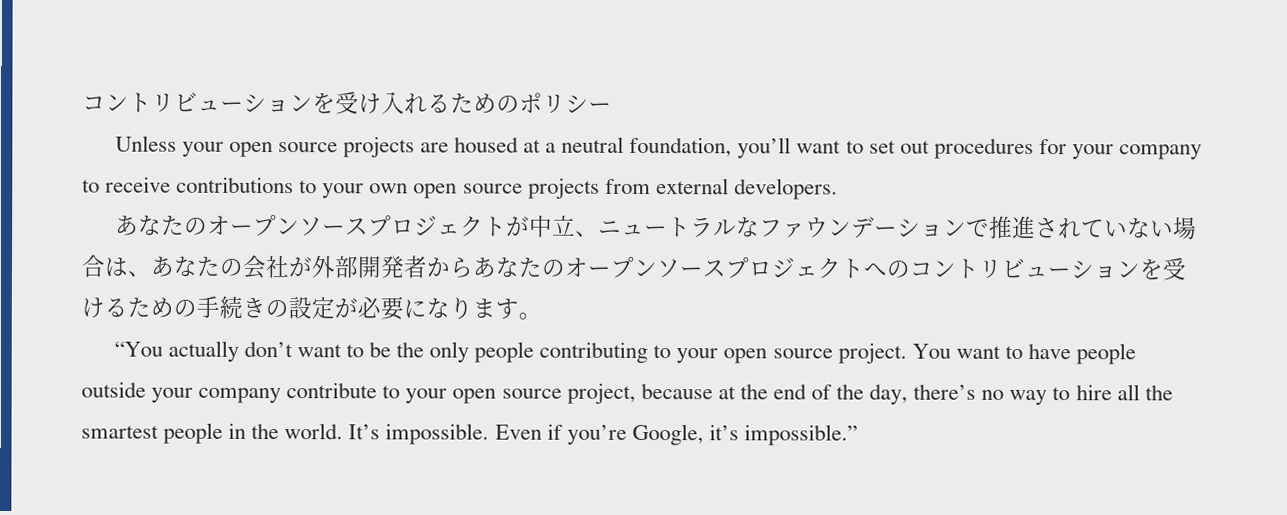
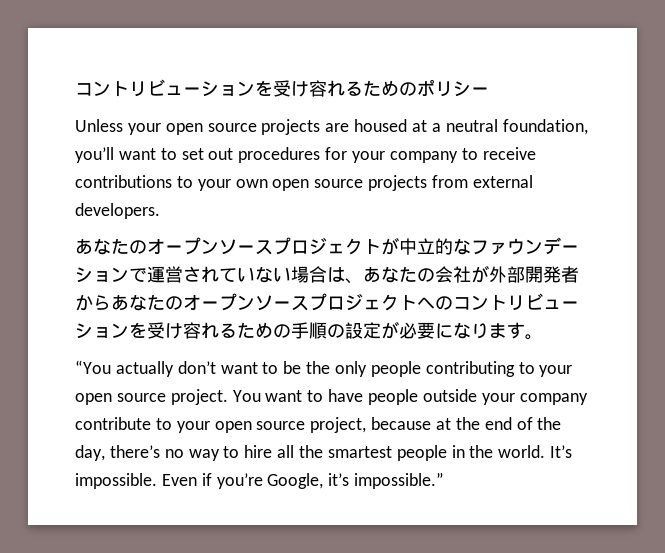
[82,91,405,115] コントリビューションを受け入 -> [75,79,327,97] コントリビューションを受け容
[574,217,737,238] 、ニュートラル -> [435,238,453,255] 的
[988,215,1036,240] 推進 -> [147,266,183,283] 運営
(105, 308) none -> [183,322,219,339] 容れ
[219,295,266,319] 続き -> [309,322,327,339] 順

